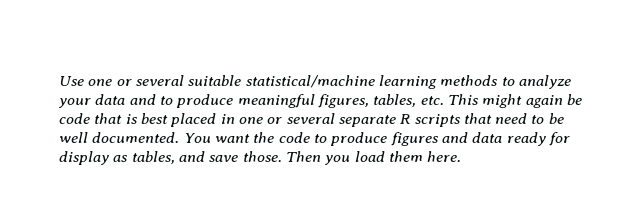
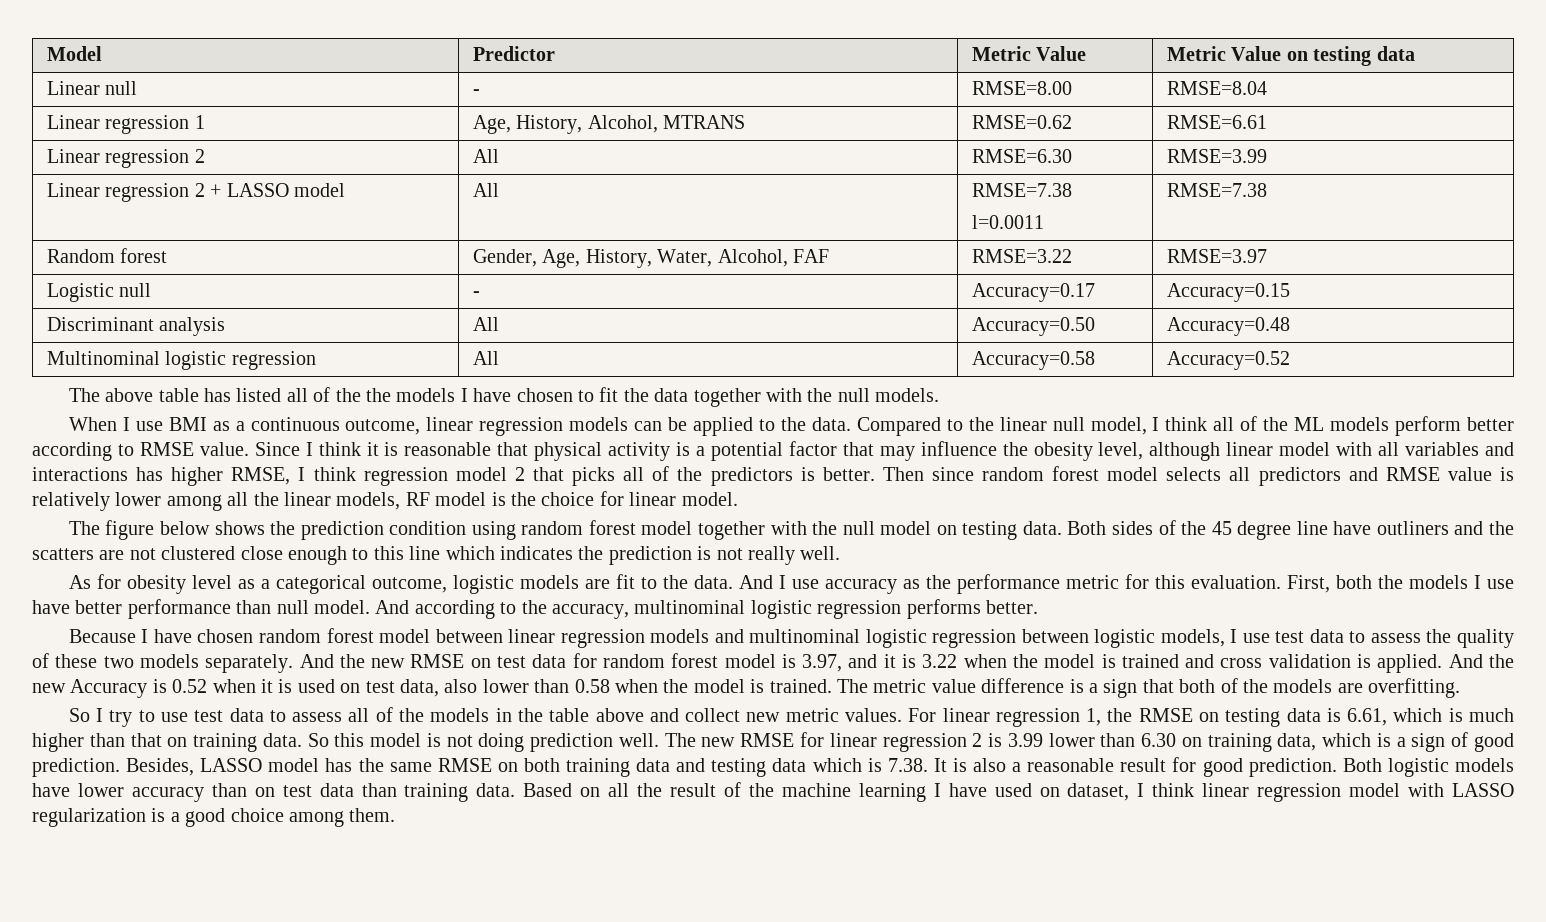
[59,75,571,89] [59,94,582,108] [59,113,564,127] [59,132,570,146] [59,151,462,165] Use one or several suitable statistical/machine learning methods to analyze your data and to produce meaningful figures, tables, etc. This might again be code that is best placed in one or several separate R scripts that need to be well documented. You want the code to produce figures and data ready for display as tables, and save those. Then you load them here. -> [47,46,103,61] [473,46,556,61] [972,46,1087,61] [1167,46,1415,66] [47,81,138,95] [473,89,481,95] [972,81,1073,95] [1167,81,1268,95] [47,115,205,134] [473,115,746,134] [972,115,1073,129] [1167,115,1268,129] [47,149,205,168] [473,149,500,163] [972,149,1073,163] [1167,149,1268,163] [47,183,346,202] [473,183,500,197] [972,183,1073,197] [972,215,1045,229] [1167,183,1268,197] [47,248,168,263] [473,249,830,268] [972,249,1073,263] [1167,249,1268,263] [47,283,152,302] [473,291,481,297] [972,283,1096,302] [1167,283,1291,302] [47,317,226,336] [473,317,500,331] [972,317,1096,336] [1167,317,1291,336] [47,351,316,370] [473,351,500,365] [972,351,1096,370] [1167,351,1291,370] [68,387,940,407] [68,416,1515,436] [32,441,1514,461] [32,466,1515,486] [32,491,738,511] [68,520,1515,540] [32,546,841,565] [68,574,1514,594] [32,599,1038,619] [68,628,1514,648] [32,653,1514,673] [32,678,1461,698] [68,707,1515,727] [32,732,1514,752] [32,757,1515,777] [32,782,1514,802] [32,808,396,827] Model | Predictor | Metric Value | Metric Value on testing data // Linear null | - | RMSE=8.00 | RMSE=8.04 // Linear regression 1 | Age, History, Alcohol, MTRANS | RMSE=0.62 | RMSE=6.61 // Linear regression 2 | All | RMSE=6.30 | RMSE=3.99 // Linear regression 2 + LASSO model | All | RMSE=7.38 // l=0.0011 | RMSE=7.38 // Random forest | Gender, Age, History, Water, Alcohol, FAF | RMSE=3.22 | RMSE=3.97 // Logistic null | - | Accuracy=0.17 | Accuracy=0.15 // Discriminant analysis | All | Accuracy=0.50 | Accuracy=0.48 // Multinominal logistic regression | All | Accuracy=0.58 | Accuracy=0.52 // The above table has listed all of the the models I have chosen to fit the data together with the null models. // When I use BMI as a continuous outcome, linear regression models can be applied to the data. Compared to the linear null model, I think all of the ML models perform better according to RMSE value. Since I think it is reasonable that physical activity is a potential factor that may influence the obesity level, although linear model with all variables and interactions has higher RMSE, I think regression model 2 that picks all of the predictors is better. Then since random forest model selects all predictors and RMSE value is relatively lower among all the linear models, RF model is the choice for linear model. // The figure below shows the prediction condition using random forest model together with the null model on testing data. Both sides of the 45 degree line have outliners and the scatters are not clustered close enough to this line which indicates the prediction is not really well. // As for obesity level as a categorical outcome, logistic models are fit to the data. And I use accuracy as the performance metric for this evaluation. First, both the models I use have better performance than null model. And according to the accuracy, multinominal logistic regression performs better. // Because I have chosen random forest model between linear regression models and multinominal logistic regression between logistic models, I use test data to assess the quality of these two models separately. And the new RMSE on test data for random forest model is 3.97, and it is 3.22 when the model is trained and cross validation is applied. And the new Accuracy is 0.52 when it is used on test data, also lower than 0.58 when the model is trained. The metric value difference is a sign that both of the models are overfitting. // So I try to use test data to assess all of the models in the table above and collect new metric values. For linear regression 1, the RMSE on testing data is 6.61, which is much higher than that on training data. So this model is not doing prediction well. The new RMSE for linear regression 2 is 3.99 lower than 6.30 on training data, which is a sign of good prediction. Besides, LASSO model has the same RMSE on both training data and testing data which is 7.38. It is also a reasonable result for good prediction. Both logistic models have lower accuracy than on test data than training data. Based on all the result of the machine learning I have used on dataset, I think linear regression model with LASSO regularization is a good choice among them.

